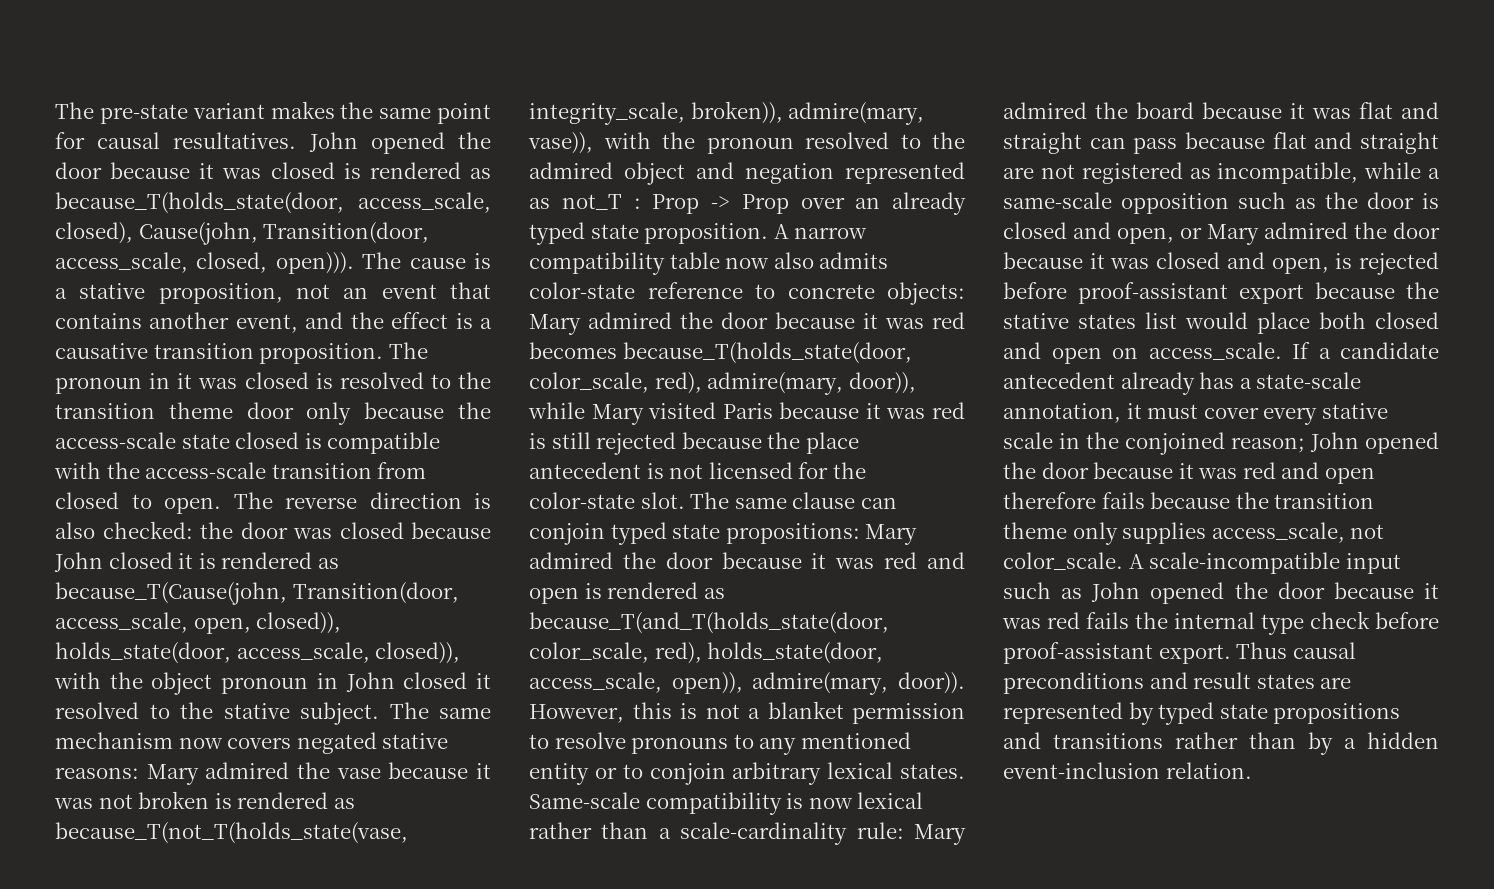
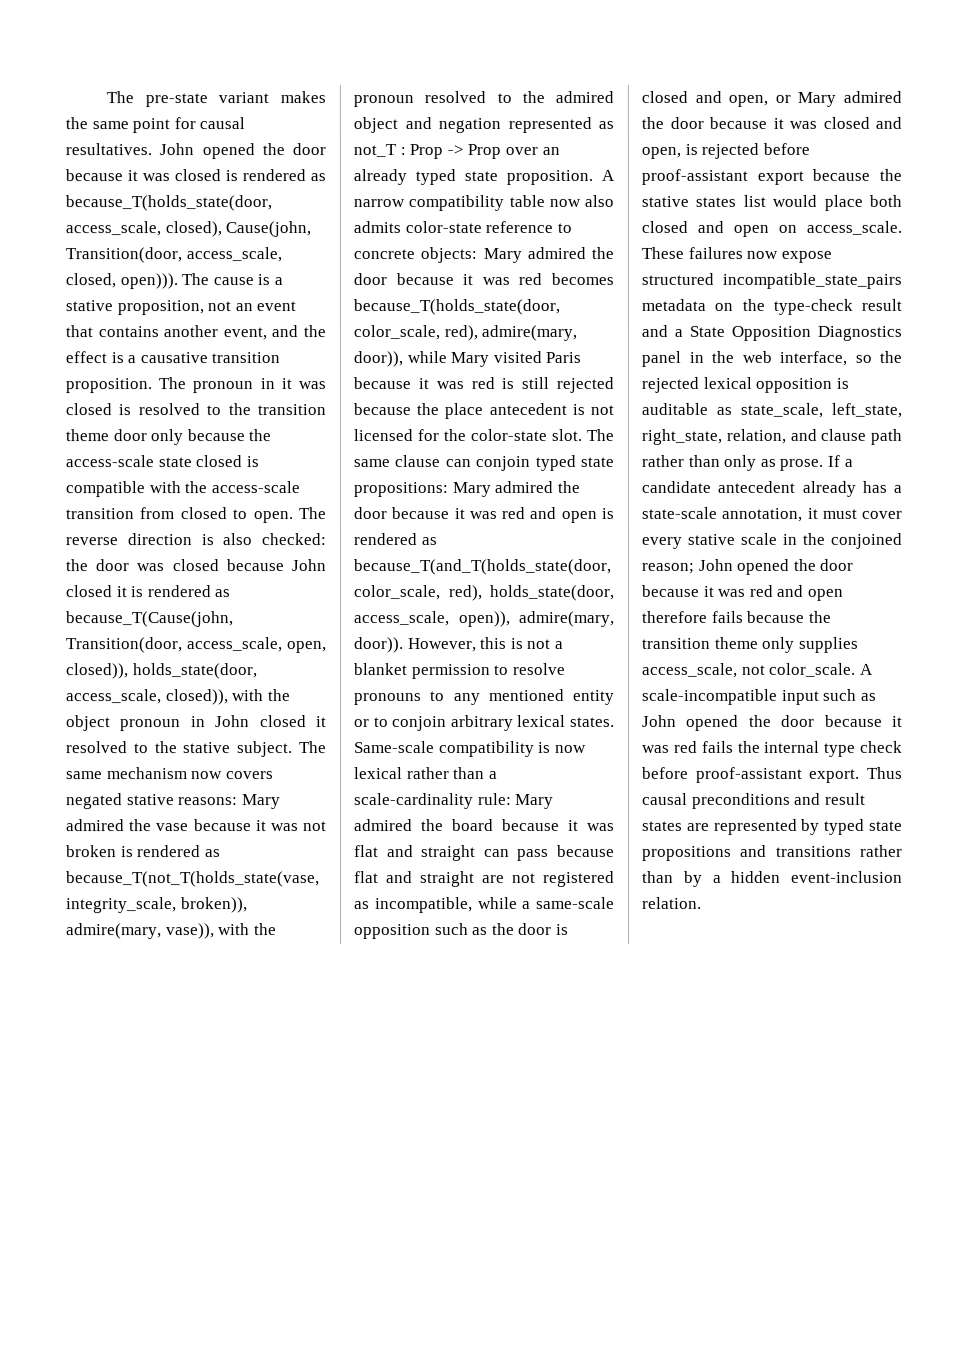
(1282, 351) none -> [641,246,832,263] [641,272,902,289] [641,298,902,315] [641,324,902,341] [641,350,902,367] [641,376,849,393] [641,402,902,418] [641,428,902,445] [641,454,824,471] These failures now expose structured incompatible_state_pairs metadata on the type-check result and a State Opposition Diagnostics panel in the web interface, so the rejected lexical opposition is auditable as state_scale, left_state, right_state, relation, and clause path rather than only as prose.

